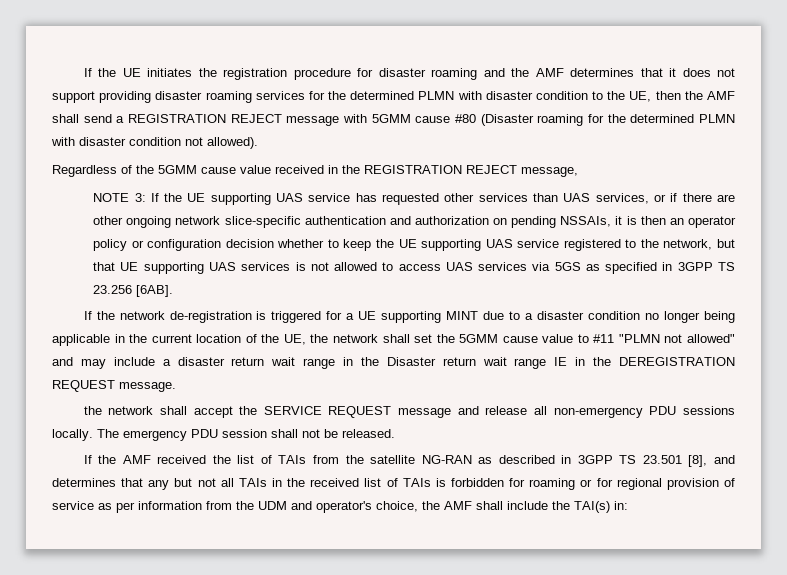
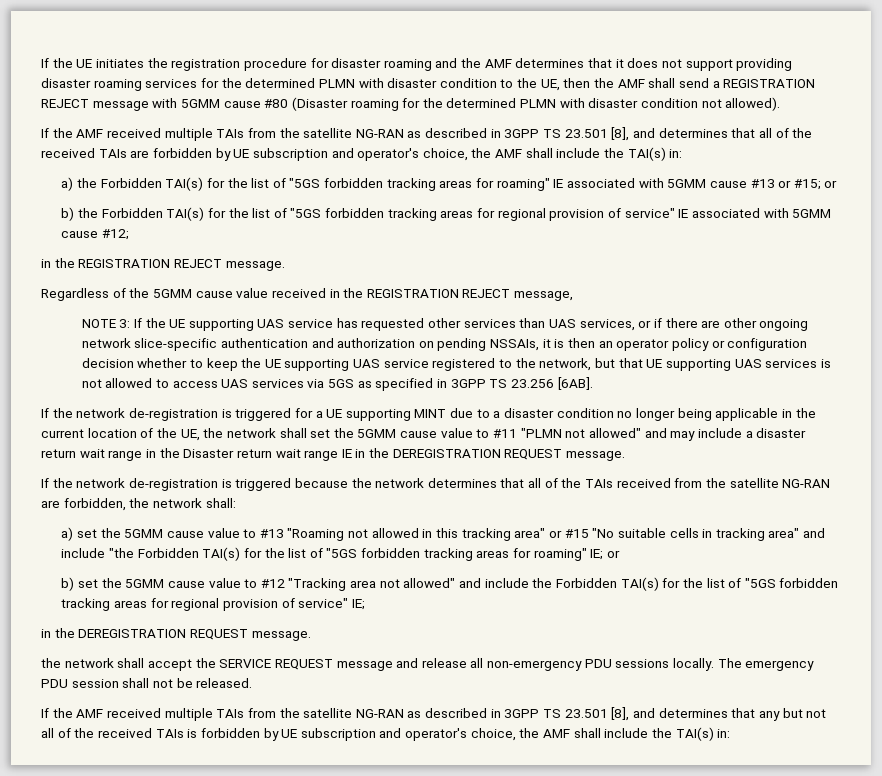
(258, 143) none -> [41,127,813,141] [41,147,683,161] [61,177,838,191] [61,207,832,221] [61,229,129,240] [41,258,285,271] // If the AMF received multiple TAIs from the satellite NG-RAN as described in 3GPP TS 23.501 [8], and determines that all of the received TAIs are forbidden by UE subscription and operator's choice, the AMF shall include the TAI(s) in: // a) the Forbidden TAI(s) for the list of "5GS forbidden tracking areas for roaming" IE associated with 5GMM cause #13 or #15; or // b) the Forbidden TAI(s) for the list of "5GS forbidden tracking areas for regional provision of service" IE associated with 5GMM cause #12; // in the REGISTRATION REJECT message.
(176, 387) none -> [41,478,831,491] [41,498,236,511] [61,527,826,541] [61,547,620,561] [61,577,839,591] [61,598,365,611] [41,628,311,641] // If the network de-registration is triggered because the network determines that all of the TAIs received from the satellite NG-RAN are forbidden, the network shall: // a) set the 5GMM cause value to #13 "Roaming not allowed in this tracking area" or #15 "No suitable cells in tracking area" and include "the Forbidden TAI(s) for the list of "5GS forbidden tracking areas for roaming" IE; or // b) set the 5GMM cause value to #12 "Tracking area not allowed" and include the Forbidden TAI(s) for the list of "5GS forbidden tracking areas for regional provision of service" IE; // in the DEREGISTRATION REQUEST message.
[212,455,272,464] the list of -> [164,708,213,721] multiple
[238,478,735,490] [52,501,287,513] TAIs in the received list of TAIs is forbidden for roaming or for regional provision of service as per information from the UDM -> [57,728,376,741] of the received TAIs is forbidden by UE subscription

